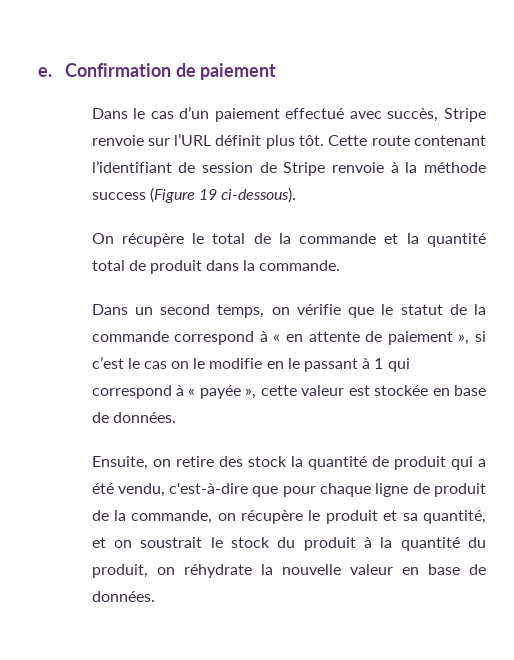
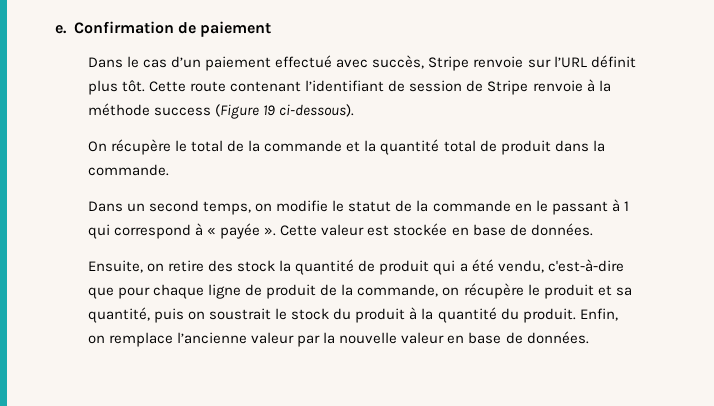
[296,304,375,318] vérifie que -> [276,200,329,212] modifie
[174,331,487,345] [91,356,263,369] correspond à « en attente de paiement », si c’est le cas on le modifie -> (511, 206) none
[245,385,297,399] », cette -> [264,225,318,236] ». Cette
[91,537,106,548] et -> [154,308,185,323] puis
[91,564,252,578] produit, on réhydrate -> [522,308,618,323] [88,332,321,347] produit. Enfin, on remplace l’ancienne valeur par

